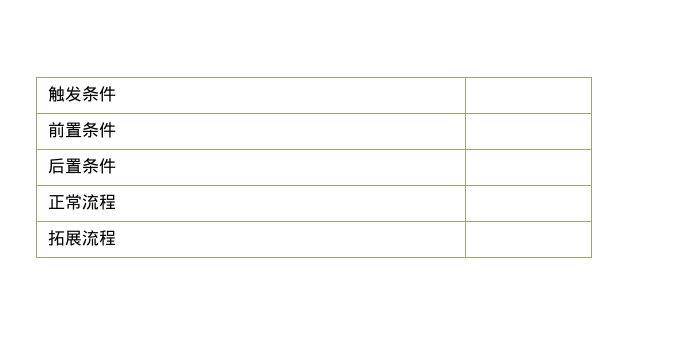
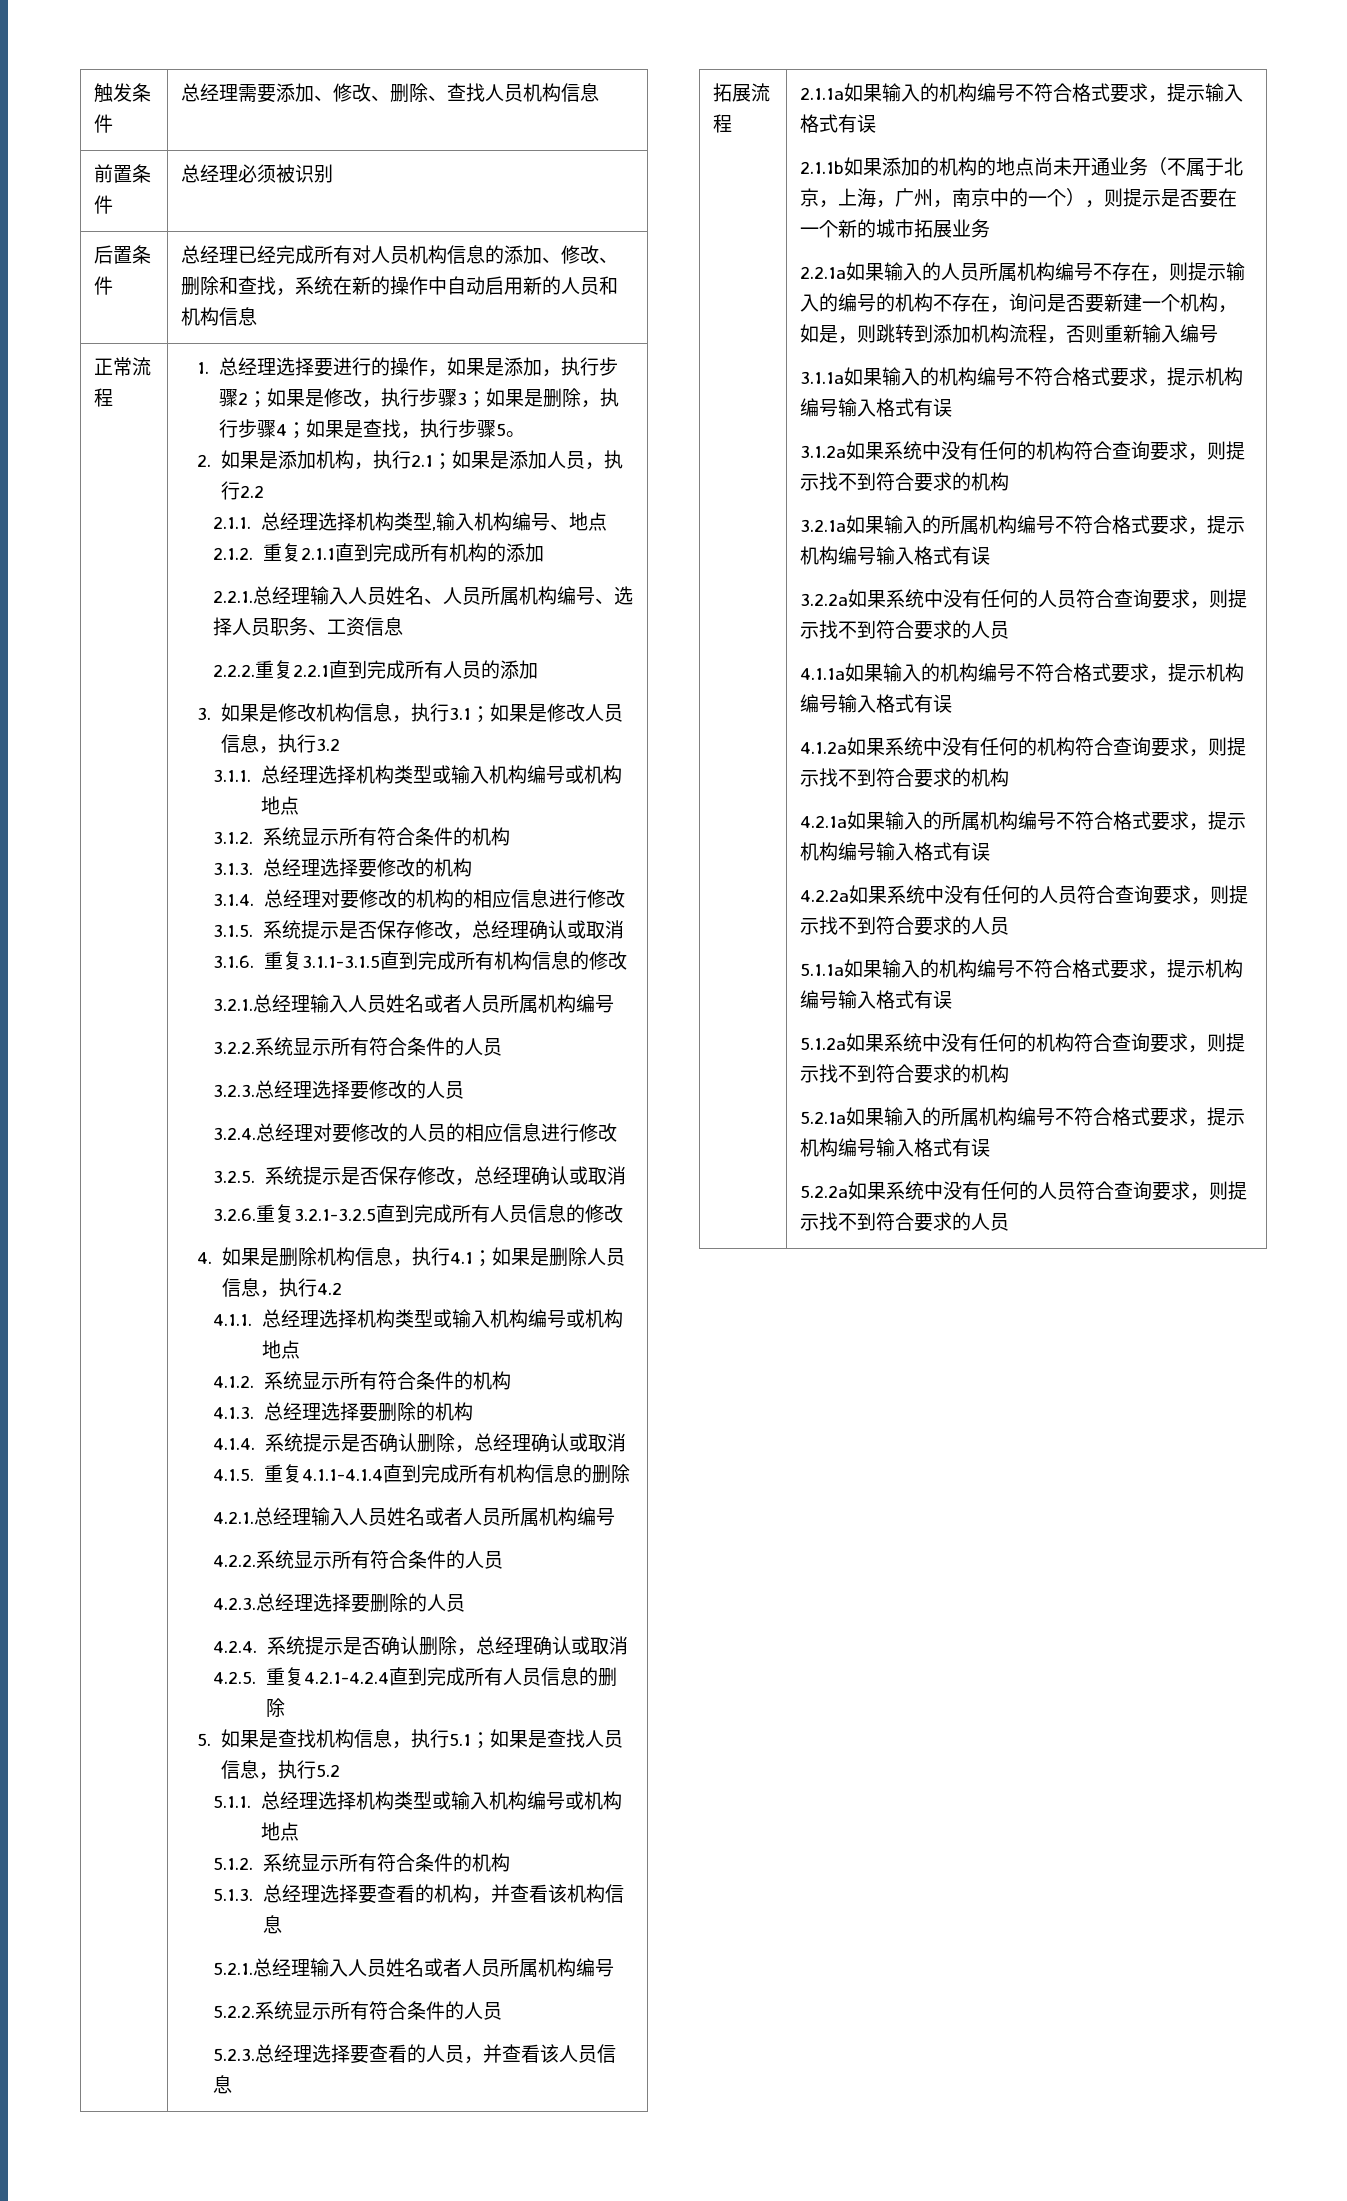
[47,122,116,138] [47,158,116,174] [47,194,116,210] [47,230,116,246] // 前置条件 | // 后置条件 | // 正常流程 | // 拓展流程 | -> [180,83,599,103] [93,164,151,183] [93,195,113,214] [180,164,333,183] [93,245,151,264] [93,276,113,295] [180,245,618,264] [180,276,618,296] [180,307,257,326] [93,357,151,376] [93,388,113,407] [197,357,618,377] [218,388,619,408] [218,419,525,439] [197,450,623,470] [220,481,264,500] [213,512,607,531] [213,543,544,562] [213,586,634,606] [213,617,404,636] [213,660,539,679] [197,703,623,723] [220,734,340,754] [213,765,622,784] [260,796,299,815] [213,827,510,846] [213,858,472,878] [213,889,625,909] [213,920,624,940] [213,951,627,970] [213,994,615,1014] [213,1037,503,1056] [213,1080,465,1100] [213,1123,618,1143] [213,1166,626,1186] [213,1204,624,1223] [197,1247,625,1267] [221,1278,342,1298] [213,1309,623,1328] [261,1340,300,1359] [213,1371,511,1390] [213,1402,473,1422] [213,1433,626,1453] [213,1464,630,1484] [213,1507,616,1527] [213,1550,504,1569] [213,1593,466,1613] [213,1636,628,1656] [213,1667,617,1687] [265,1698,285,1717] [197,1729,623,1749] [220,1760,340,1780] [213,1791,622,1810] [260,1822,299,1841] [213,1853,510,1872] [213,1884,624,1904] [262,1915,282,1934] [213,1958,615,1978] [213,2001,503,2020] [213,2044,617,2064] [213,2075,233,2094] [712,83,770,102] [712,114,732,133] [799,83,1243,103] [799,114,876,133] [799,157,1243,177] [799,188,1237,208] [799,219,990,238] [799,262,1245,282] [799,293,1237,313] [799,324,1218,344] [799,367,1243,387] [799,398,952,417] [799,441,1245,461] [799,472,1009,492] [799,515,1245,535] [799,546,990,565] [799,589,1247,609] [799,620,1009,640] [799,663,1244,683] [799,694,952,713] [799,737,1246,757] [799,768,1009,788] [799,811,1246,831] [799,842,990,861] [799,885,1248,905] [799,916,1009,936] [799,959,1243,979] [799,990,952,1009] [799,1033,1245,1053] [799,1064,1009,1084] [799,1107,1245,1127] [799,1138,990,1157] [799,1181,1247,1201] [799,1212,1009,1232] 总经理需要添加、修改、删除、查找人员机构信息 // 前置条件 | 总经理必须被识别 // 后置条件 | 总经理已经完成所有对人员机构信息的添加、修改、删除和查找，系统在新的操作中自动启用新的人员和机构信息 // 正常流程 | 1.总经理选择要进行的操作，如果是添加，执行步骤2；如果是修改，执行步骤3；如果是删除，执行步骤4；如果是查找，执行步骤5。 // 2.如果是添加机构，执行2.1；如果是添加人员，执行2.2 // 2.1.1.总经理选择机构类型,输入机构编号、地点 // 2.1.2.重复2.1.1直到完成所有机构的添加 // 2.2.1.总经理输入人员姓名、人员所属机构编号、选择人员职务、工资信息 // 2.2.2.重复2.2.1直到完成所有人员的添加 // 3.如果是修改机构信息，执行3.1；如果是修改人员信息，执行3.2 // 3.1.1.总经理选择机构类型或输入机构编号或机构地点 // 3.1.2.系统显示所有符合条件的机构 // 3.1.3.总经理选择要修改的机构 // 3.1.4.总经理对要修改的机构的相应信息进行修改 // 3.1.5.系统提示是否保存修改，总经理确认或取消 // 3.1.6.重复3.1.1-3.1.5直到完成所有机构信息的修改 // 3.2.1.总经理输入人员姓名或者人员所属机构编号 // 3.2.2.系统显示所有符合条件的人员 // 3.2.3.总经理选择要修改的人员 // 3.2.4.总经理对要修改的人员的相应信息进行修改 // 3.2.5.系统提示是否保存修改，总经理确认或取消 // 3.2.6.重复3.2.1-3.2.5直到完成所有人员信息的修改 // 4.如果是删除机构信息，执行4.1；如果是删除人员信息，执行4.2 // 4.1.1.总经理选择机构类型或输入机构编号或机构地点 // 4.1.2.系统显示所有符合条件的机构 // 4.1.3.总经理选择要删除的机构 // 4.1.4.系统提示是否确认删除，总经理确认或取消 // 4.1.5.重复4.1.1-4.1.4直到完成所有机构信息的删除 // 4.2.1.总经理输入人员姓名或者人员所属机构编号 // 4.2.2.系统显示所有符合条件的人员 // 4.2.3.总经理选择要删除的人员 // 4.2.4.系统提示是否确认删除，总经理确认或取消 // 4.2.5.重复4.2.1-4.2.4直到完成所有人员信息的删除 // 5.如果是查找机构信息，执行5.1；如果是查找人员信息，执行5.2 // 5.1.1.总经理选择机构类型或输入机构编号或机构地点 // 5.1.2.系统显示所有符合条件的机构 // 5.1.3.总经理选择要查看的机构，并查看该机构信息 // 5.2.1.总经理输入人员姓名或者人员所属机构编号 // 5.2.2.系统显示所有符合条件的人员 // 5.2.3.总经理选择要查看的人员，并查看该人员信息 // 拓展流程 | 2.1.1a如果输入的机构编号不符合格式要求，提示输入格式有误 // 2.1.1b如果添加的机构的地点尚未开通业务（不属于北京，上海，广州，南京中的一个），则提示是否要在一个新的城市拓展业务 // 2.2.1a如果输入的人员所属机构编号不存在，则提示输入的编号的机构不存在，询问是否要新建一个机构，如是，则跳转到添加机构流程，否则重新输入编号 // 3.1.1a如果输入的机构编号不符合格式要求，提示机构编号输入格式有误 // 3.1.2a如果系统中没有任何的机构符合查询要求，则提示找不到符合要求的机构 // 3.2.1a如果输入的所属机构编号不符合格式要求，提示机构编号输入格式有误 // 3.2.2a如果系统中没有任何的人员符合查询要求，则提示找不到符合要求的人员 // 4.1.1a如果输入的机构编号不符合格式要求，提示机构编号输入格式有误 // 4.1.2a如果系统中没有任何的机构符合查询要求，则提示找不到符合要求的机构 // 4.2.1a如果输入的所属机构编号不符合格式要求，提示机构编号输入格式有误 // 4.2.2a如果系统中没有任何的人员符合查询要求，则提示找不到符合要求的人员 // 5.1.1a如果输入的机构编号不符合格式要求，提示机构编号输入格式有误 // 5.1.2a如果系统中没有任何的机构符合查询要求，则提示找不到符合要求的机构 // 5.2.1a如果输入的所属机构编号不符合格式要求，提示机构编号输入格式有误 // 5.2.2a如果系统中没有任何的人员符合查询要求，则提示找不到符合要求的人员

